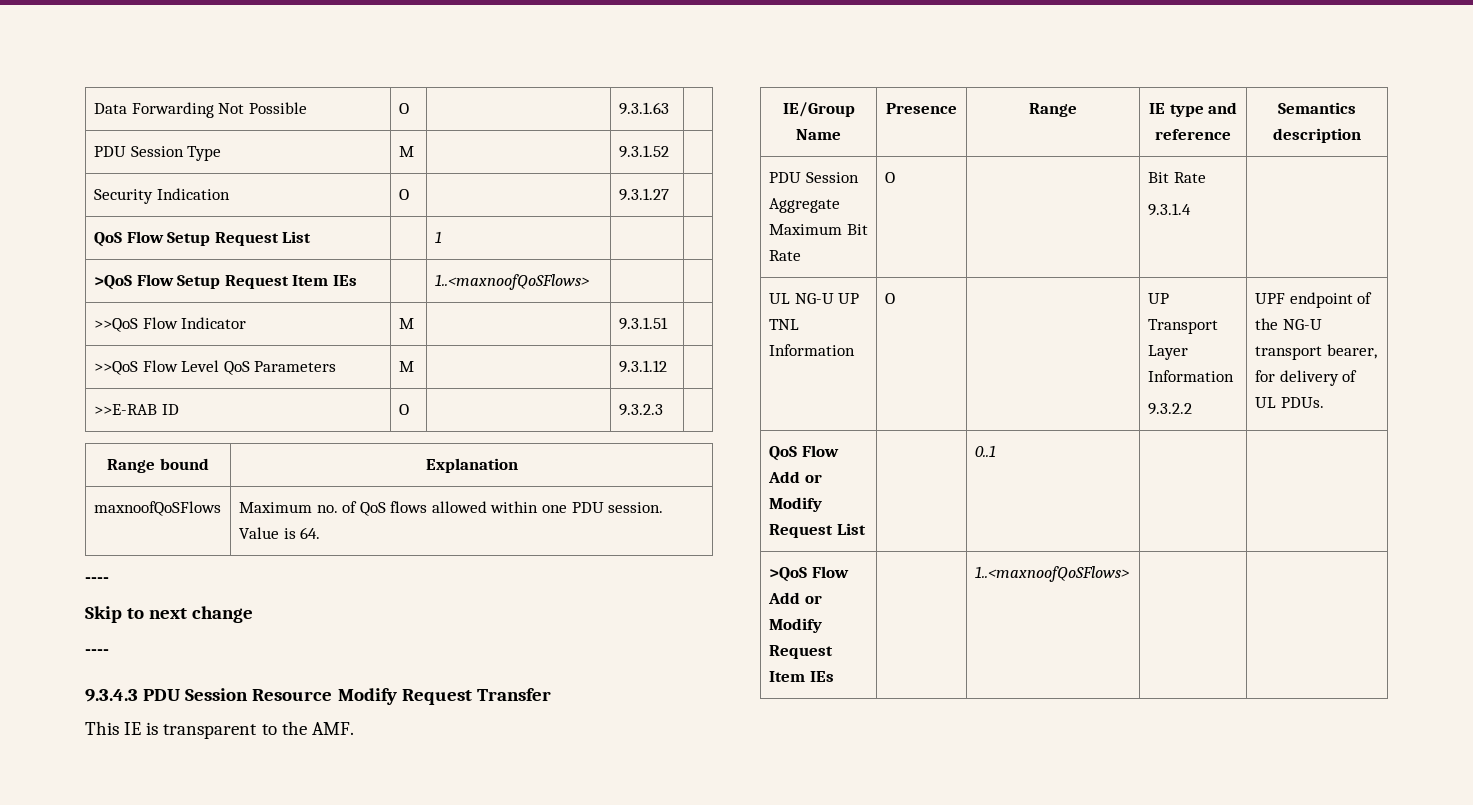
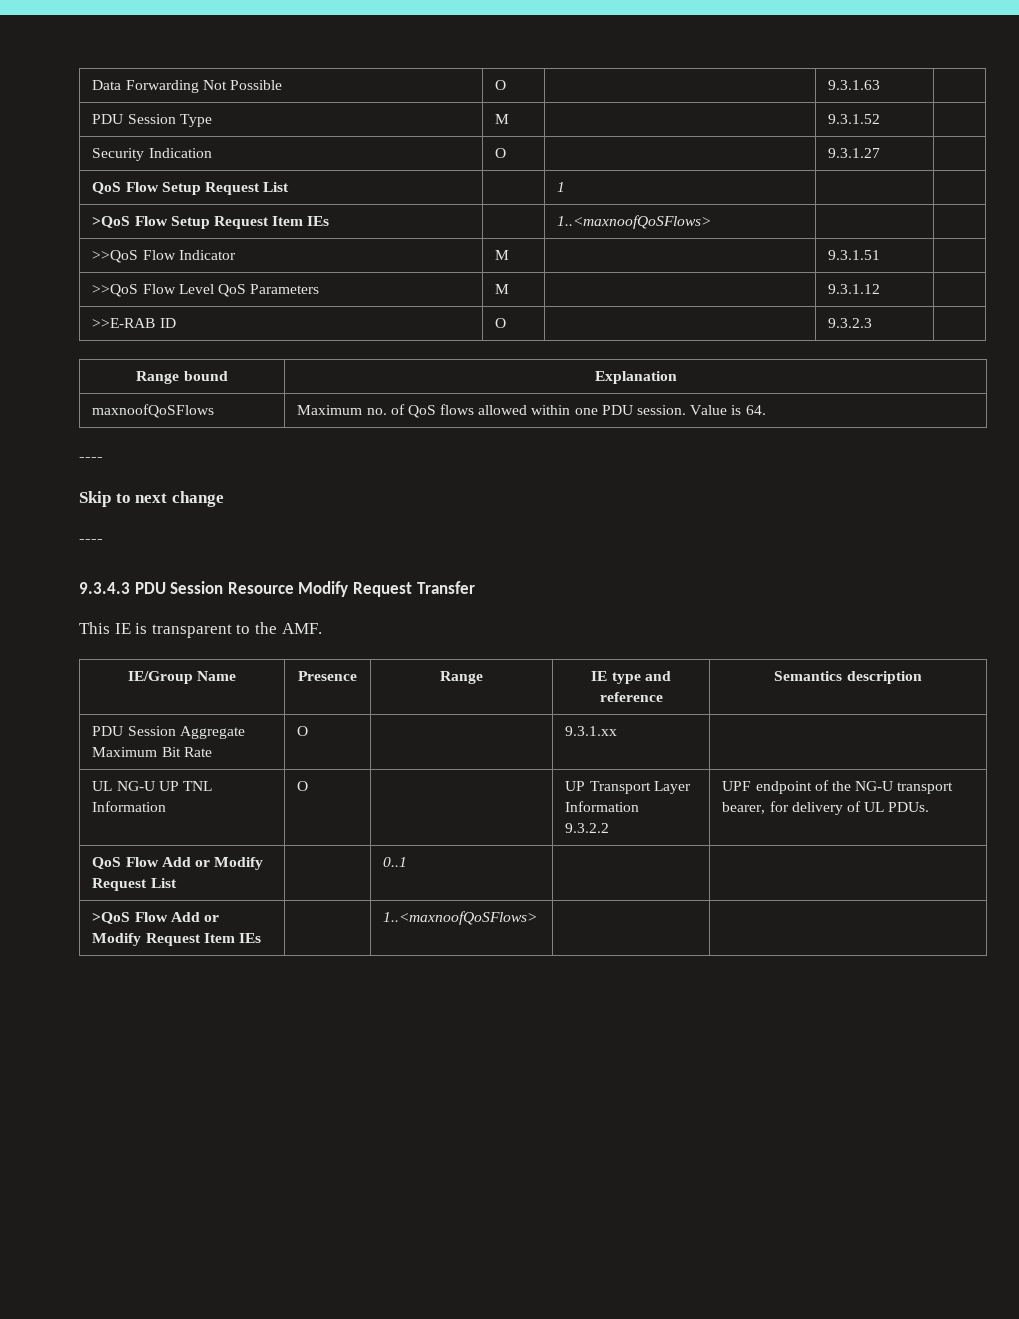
[1147,172,1206,183] [1147,203,1191,216] Bit Rate // 9.3.1.4 -> [565,726,618,736] 9.3.1.xx

